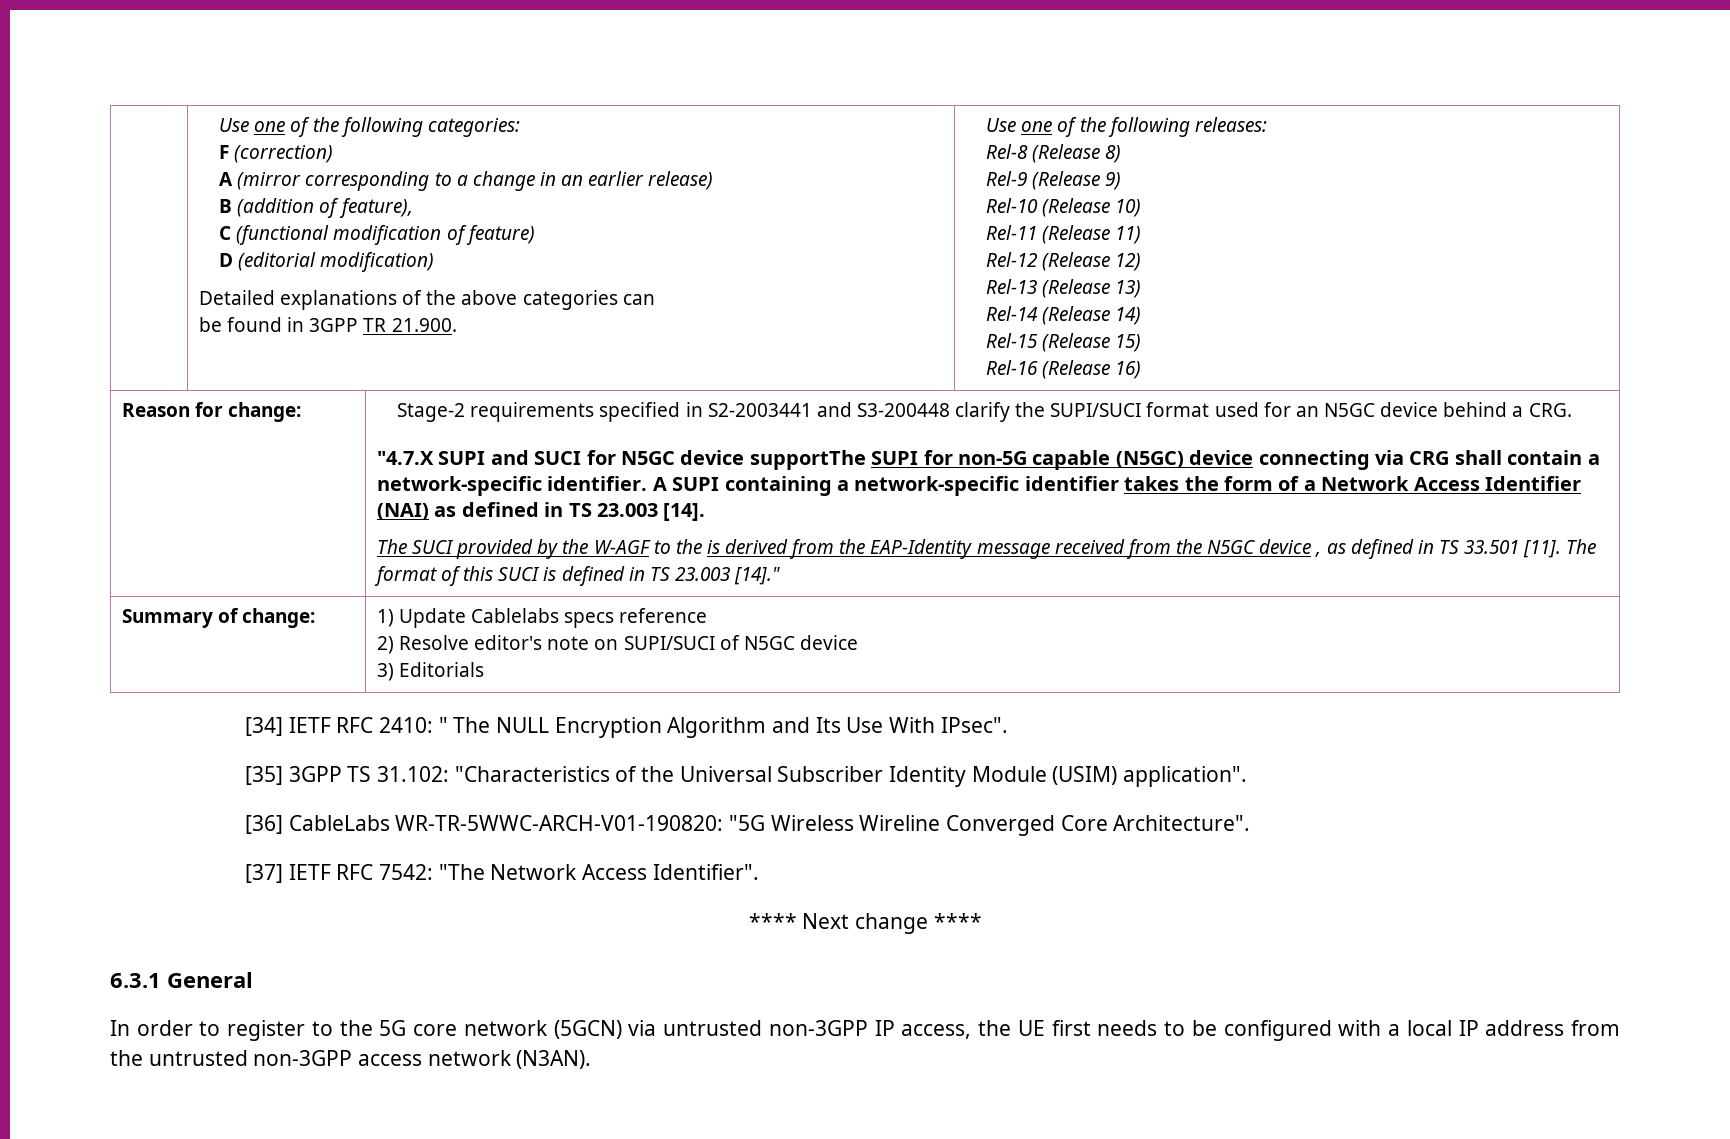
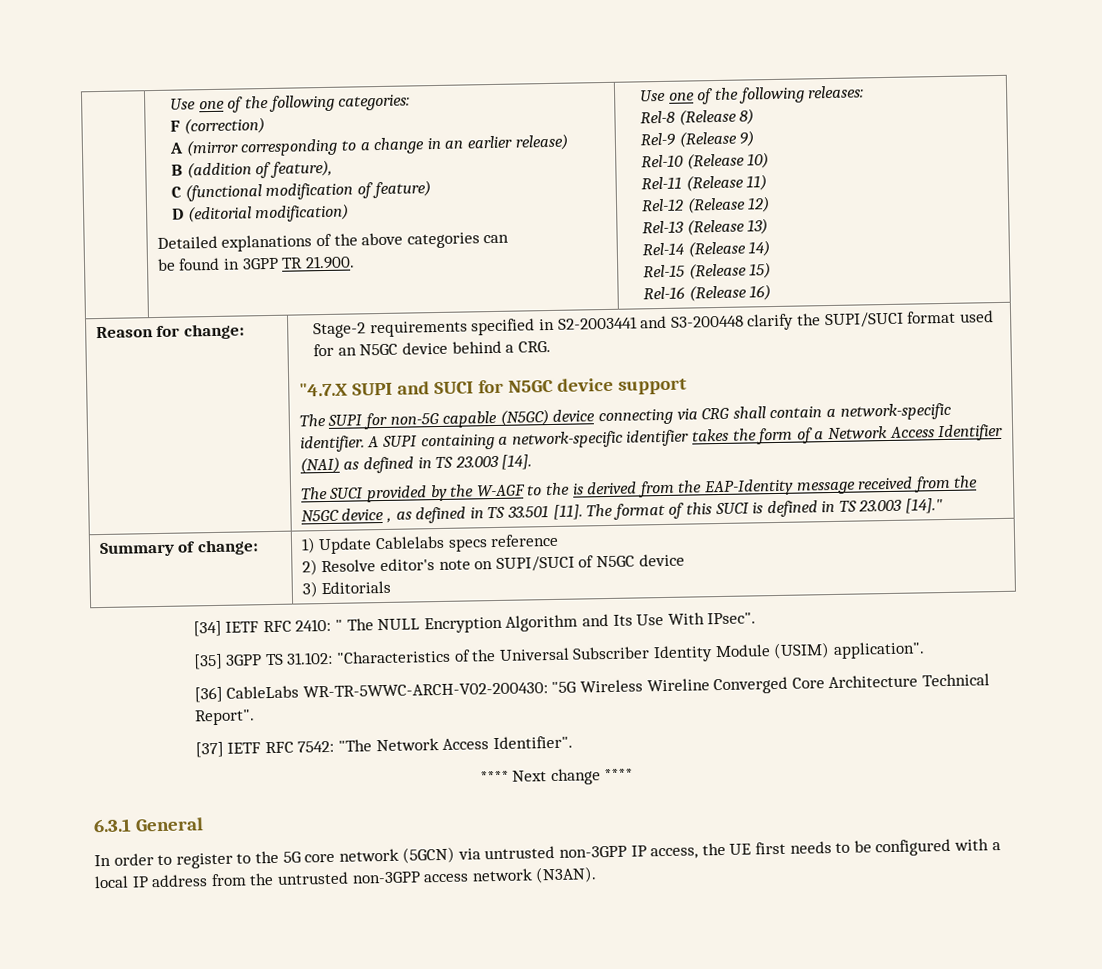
[749,450,866,470] supportThe -> [617,378,687,395] [298,413,326,427] support // The
[395,815,724,831] WR-TR-5WWC-ARCH-V01-190820: -> [302,682,548,698] WR-TR-5WWC-ARCH-V02-200430:
[1113,815,1251,831] Architecture". -> [828,673,991,689] [193,709,255,726] Architecture Technical Report".

